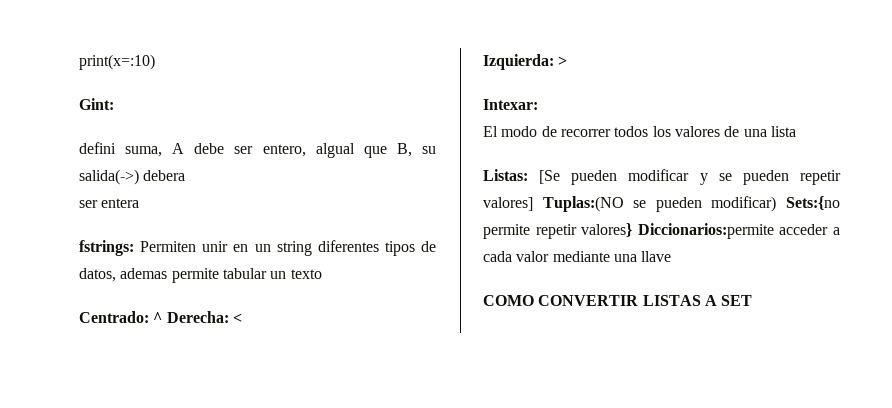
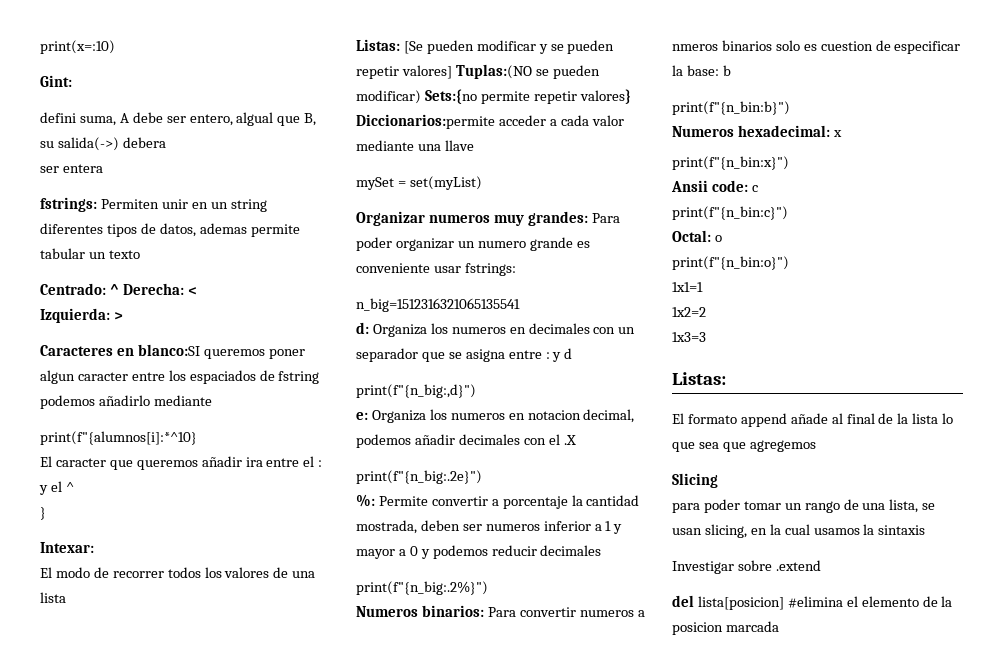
(568, 61) none -> [40,344,305,359] [40,370,320,384] [40,395,212,409] [40,431,197,445] [40,456,323,470] [39,481,74,495] [40,507,46,520] // Caracteres en blanco:SI queremos poner algun caracter entre los espaciados de fstring podemos añadirlo mediante // print(f"{alumnos[i]:*^10} // El caracter que queremos añadir ira entre el : y el ^ // }
[483,295,753,306] COMO CONVERTIR LISTAS A SET -> [356,176,482,190] [356,211,620,226] [356,237,590,251] [356,263,516,276] [356,298,520,312] [356,322,636,337] [356,348,573,362] [356,384,476,398] [356,409,635,423] [356,434,576,448] [356,470,482,484] [356,494,640,509] [356,520,623,534] [356,545,602,559] [356,581,488,595] [356,605,645,617] [672,40,961,54] [672,65,731,76] [672,101,790,115] [672,125,842,137] [672,156,789,170] [671,180,758,192] [672,206,788,220] [672,230,722,242] [672,256,789,270] [672,282,703,292] [672,307,706,317] [672,332,706,342] [672,372,726,385] [672,413,954,427] [672,440,816,452] [672,473,718,488] [672,499,936,513] [672,524,926,538] [672,560,821,574] [672,595,953,610] [672,621,779,635] mySet = set(myList) // Organizar numeros muy grandes: Para poder organizar un numero grande es conveniente usar fstrings: // n_big=1512316321065135541 // d: Organiza los numeros en decimales con un separador que se asigna entre : y d // print(f"{n_big:,d}") // e: Organiza los numeros en notacion decimal, podemos añadir decimales con el .X // print(f"{n_big:.2e}") // %: Permite convertir a porcentaje la cantidad mostrada, deben ser numeros inferior a 1 y mayor a 0 y podemos reducir decimales // print(f"{n_big:.2%}") // Numeros binarios: Para convertir numeros a nmeros binarios solo es cuestion de especificar la base: b // print(f"{n_bin:b}") // Numeros hexadecimal: x // print(f"{n_bin:x}") // Ansii code: c // print(f"{n_bin:c}") // Octal: o // print(f"{n_bin:o}") // 1x1=1 // 1x2=2 // 1x3=3 // Listas: // El formato append añade al final de la lista lo que sea que agregemos // Slicing // para poder tomar un rango de una lista, se usan slicing, en la cual usamos la sintaxis // Investigar sobre .extend // del lista[posicion] #elimina el elemento de la posicion marcada

